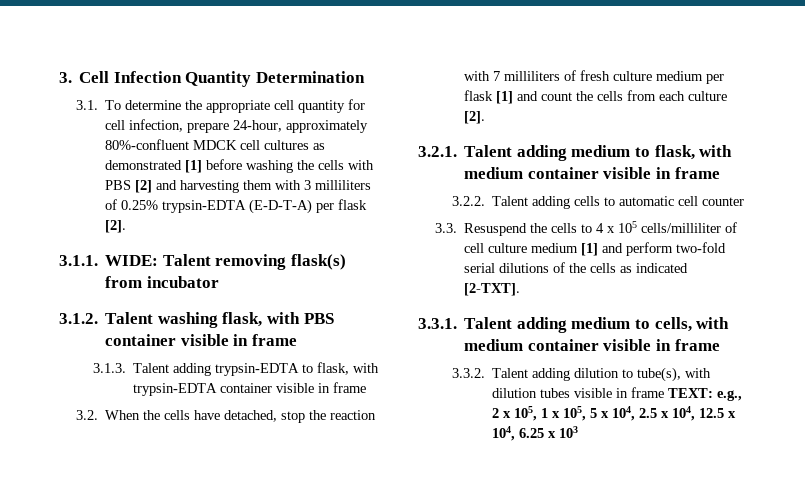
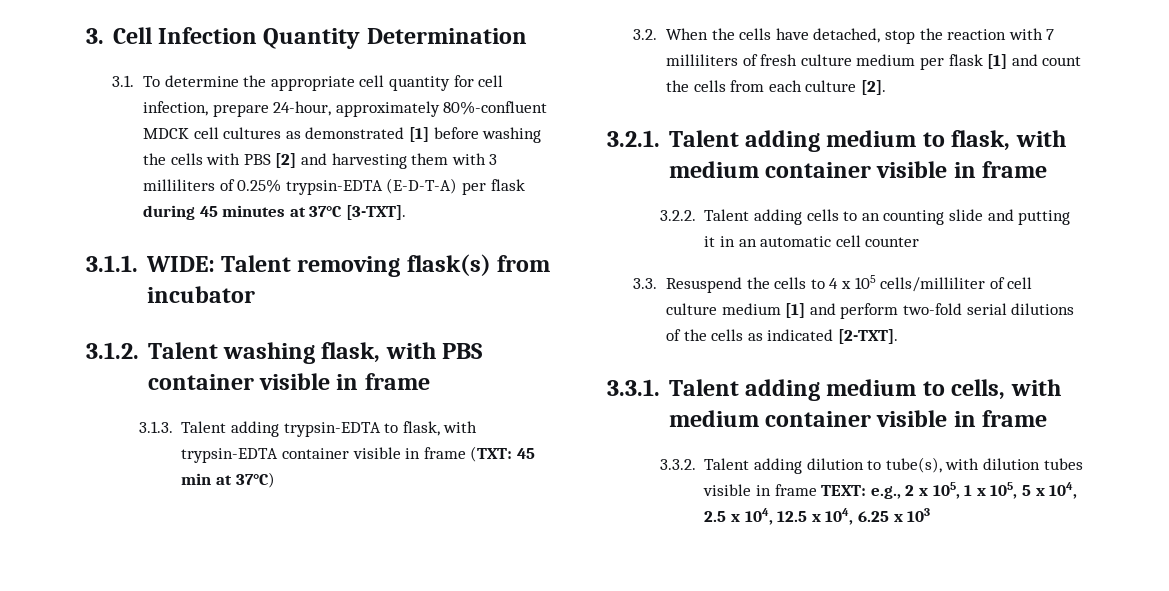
[105,220,127,233] [2]. -> [142,205,406,220] during 45 minutes at 37°C [3-TXT].
(367, 387) none -> [470,446,535,462] [181,472,275,488] (TXT: 45 min at 37°C)
(616, 201) none -> [861,209,1071,225] [704,236,757,247] an counting slide and putting it in an

